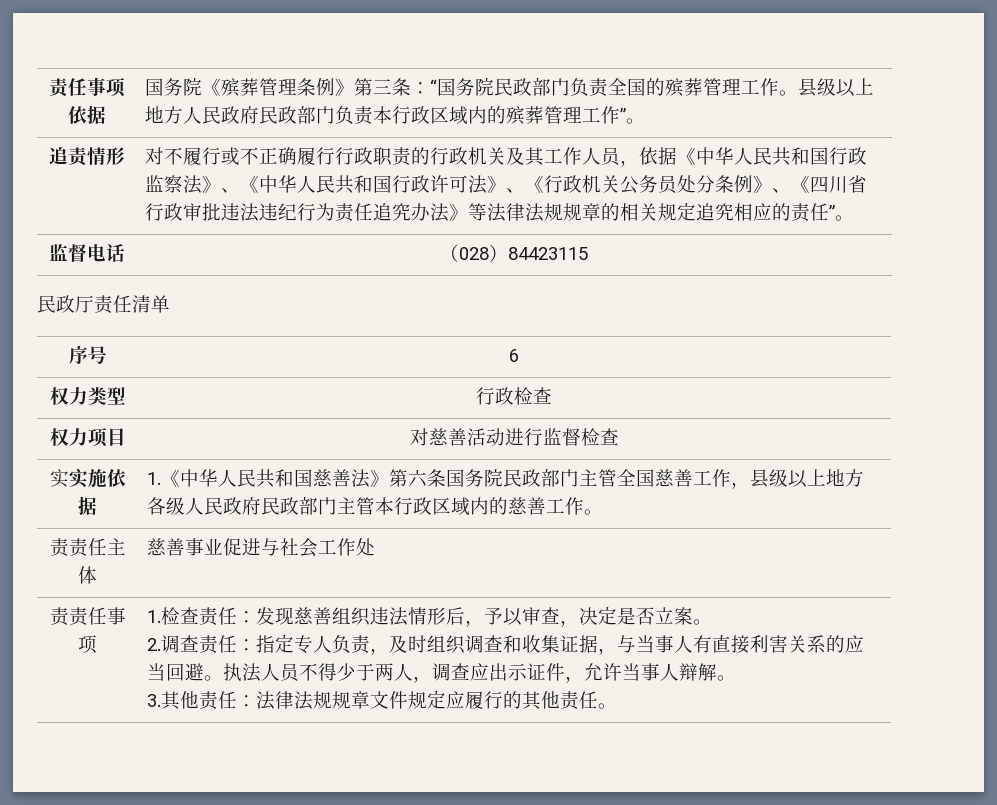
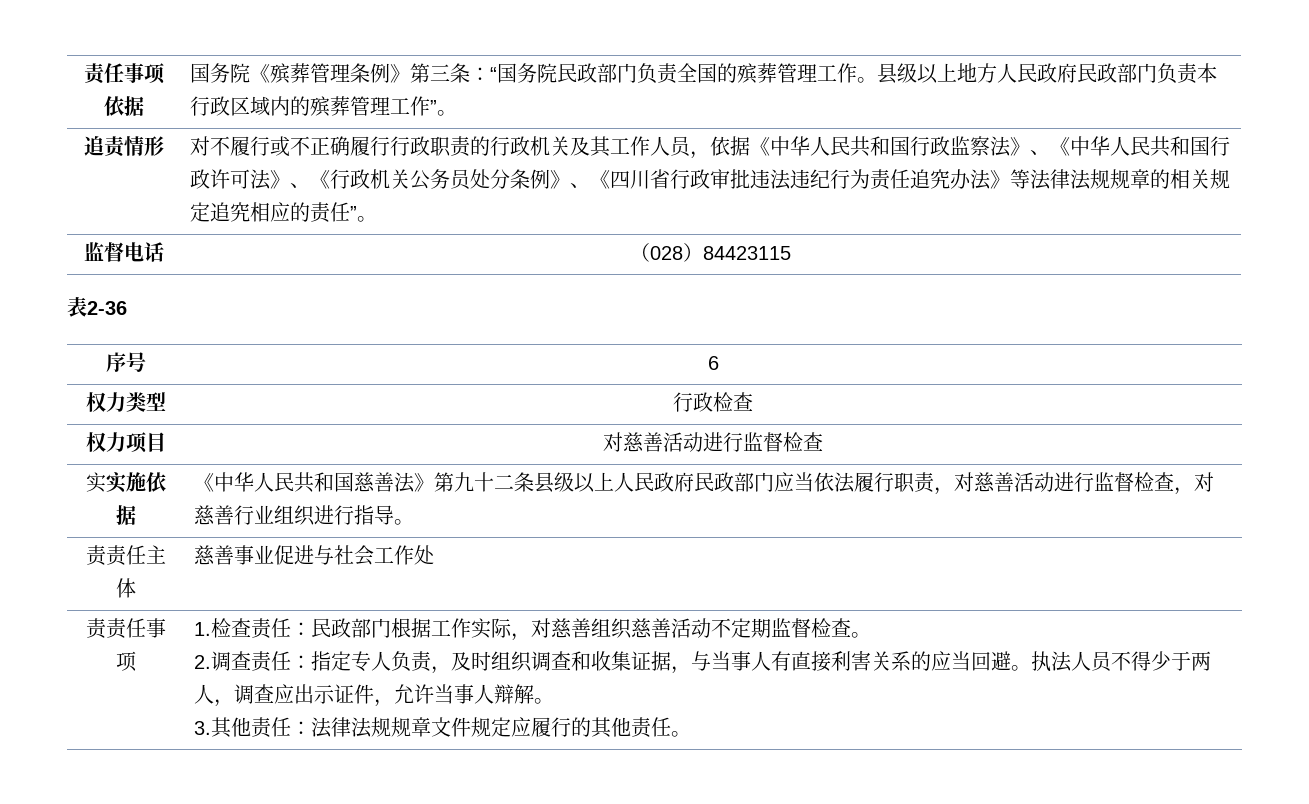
[37,295,170,314] 民政厅责任清单 -> [67,297,127,317] 表2-36
[146,472,161,485] 1. -> (136, 515) none
[407,469,864,489] [146,497,584,516] 六条国务院民政部门主管全国慈善工作，县级以上地方各级人民政府民政部门主管本行政区域内的慈善工作 -> [454,472,1215,495] [194,505,395,526] 九十二条县级以上人民政府民政部门应当依法履行职责，对慈善活动进行监督检查，对慈善行业组织进行指导
[255,606,693,627] 发现慈善组织违法情形后，予以审查，决定是否立案 -> [311,618,852,641] 民政部门根据工作实际，对慈善组织慈善活动不定期监督检查

